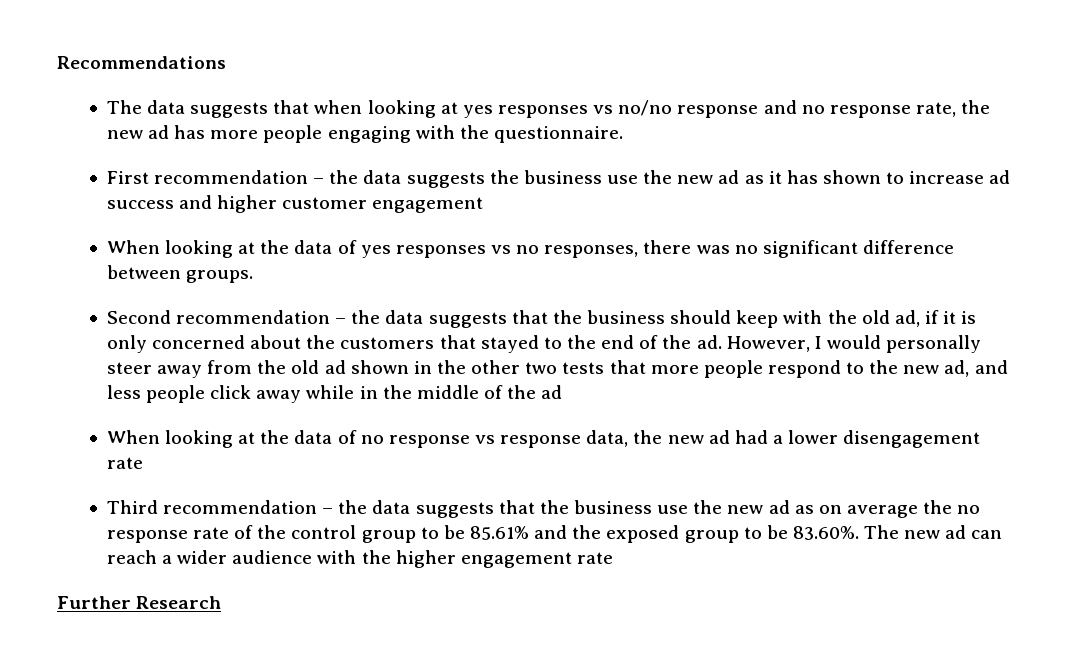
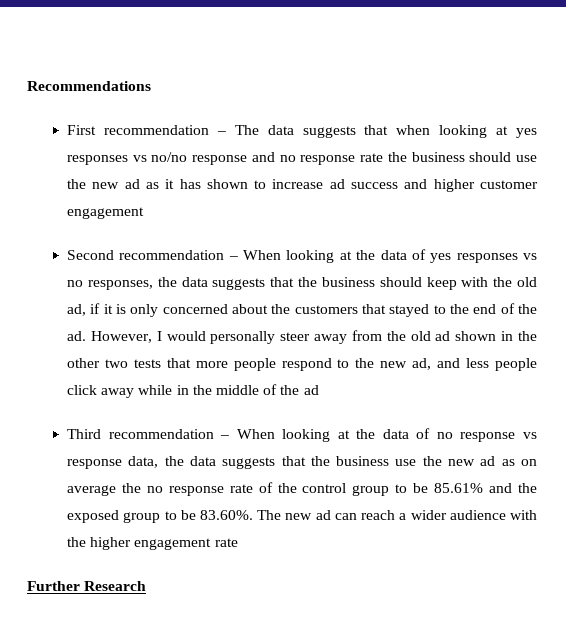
(226, 62) none -> [67,125,226,135] First recommendation –
[915,100,991,117] [106,125,623,143] [106,170,602,188] rate, the new ad has more people engaging with the questionnaire. // First recommendation – the data suggests the business -> [360,152,512,162] rate the business should
(484, 205) none -> [67,250,238,260] Second recommendation –
[643,240,954,258] [106,265,254,283] [106,310,347,324] there was no significant difference between groups. // Second recommendation – -> (153, 285) none
(563, 392) none -> [67,429,230,439] Third recommendation –
[667,430,981,448] [106,457,143,469] [106,500,368,514] new ad had a lower disengagement rate // Third recommendation – the -> (184, 461) none

